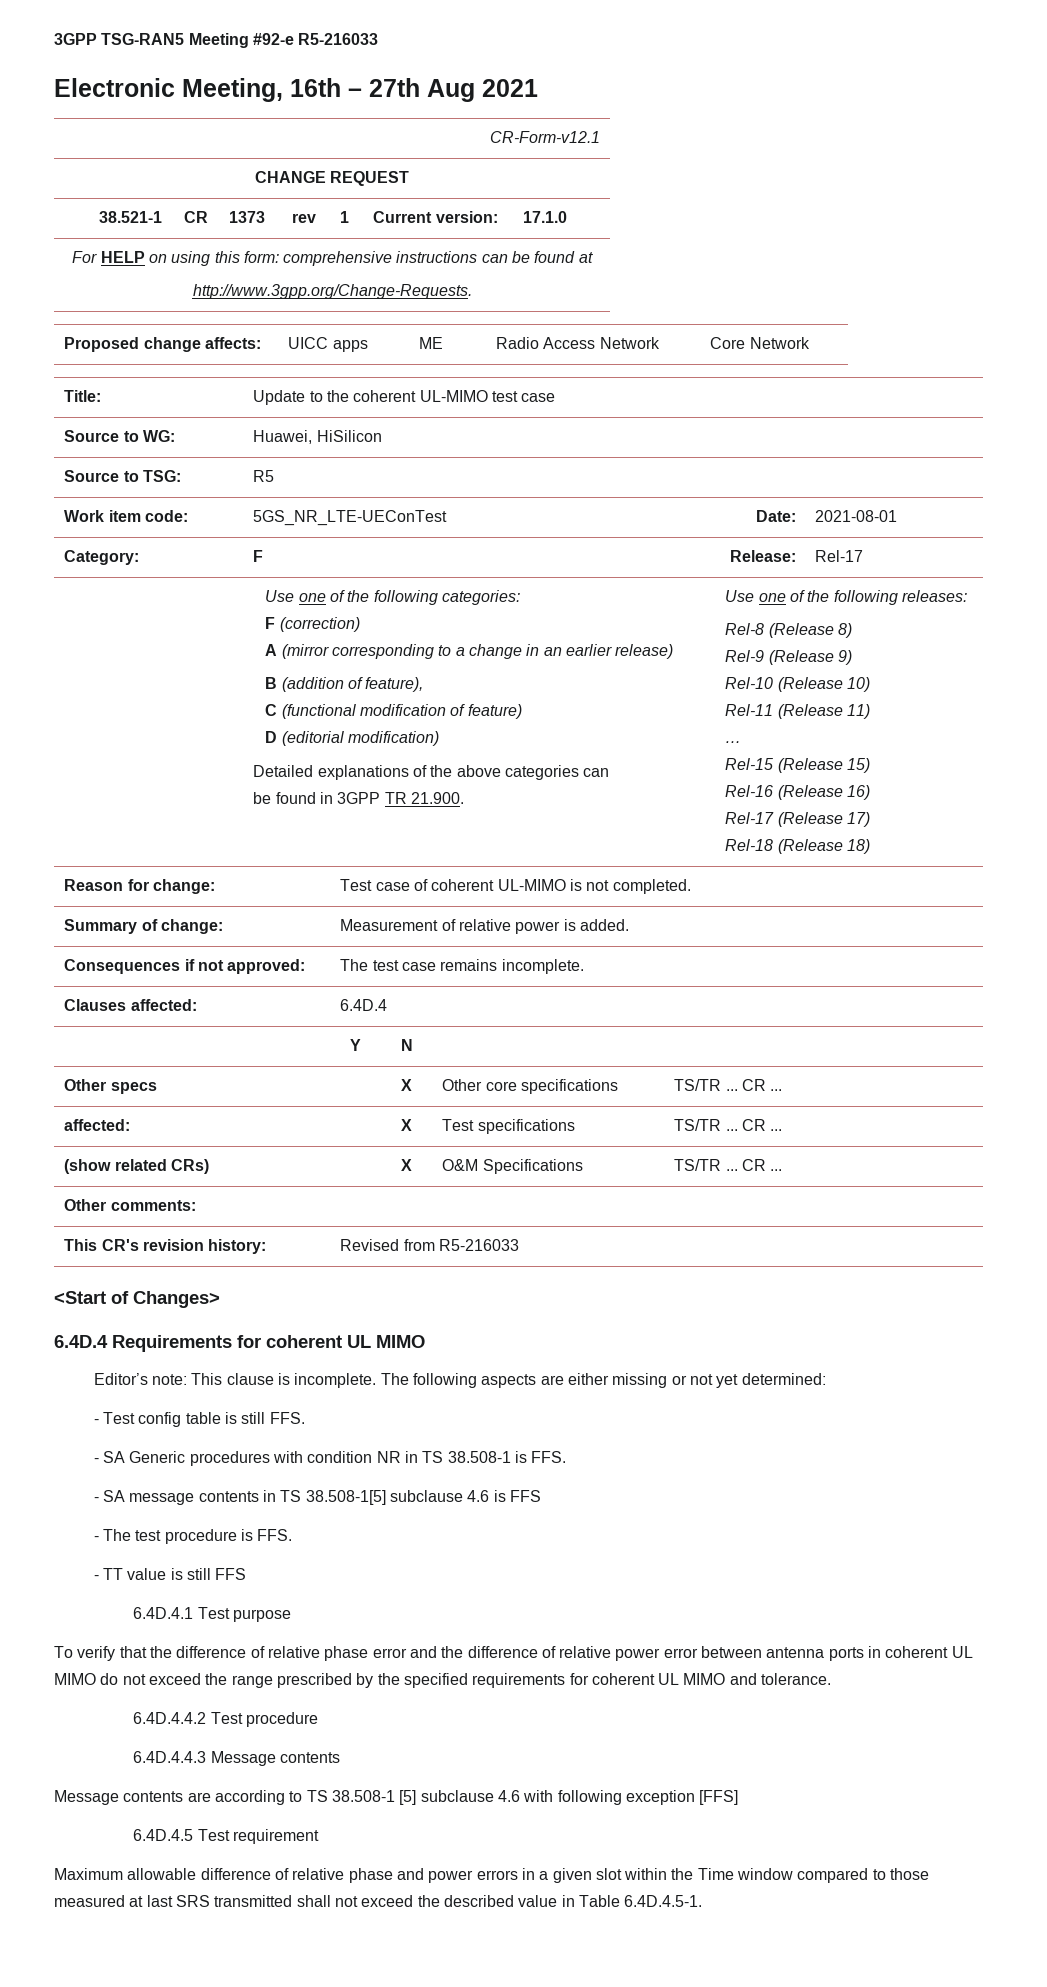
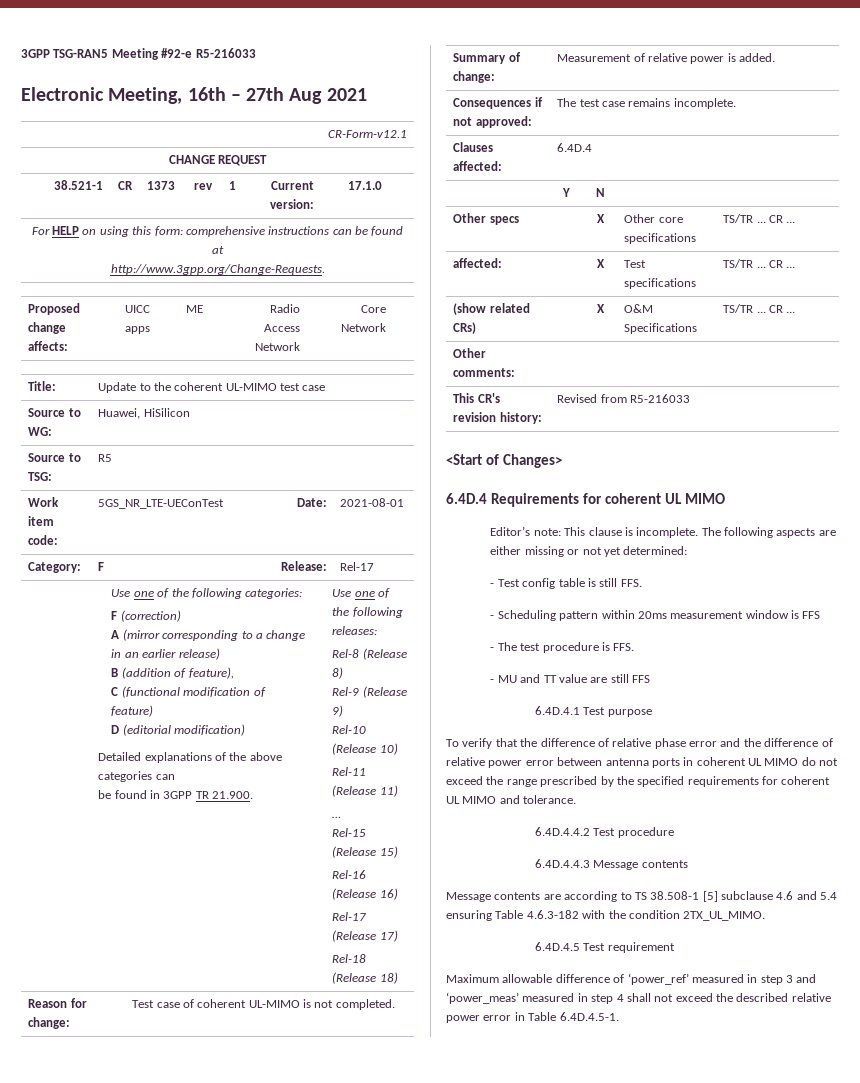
[103,1451,567,1466] [93,1490,490,1505] SA Generic procedures with condition NR in TS 38.508-1 is FFS. // - SA message contents in TS 38.508-1[5] subclause 4.6 -> [497,610,789,621] Scheduling pattern within 20ms measurement window
(99, 1577) none -> [497,674,541,683] MU and
[170,1568,183,1580] is -> [590,677,608,683] are
[523,1790,739,1805] with following exception [FFS] -> [796,891,838,900] [446,910,766,921] and 5.4 ensuring Table 4.6.3-182 with the condition 2TX_UL_MIMO.
[292,1868,930,1883] [54,1895,293,1907] relative phase and power errors in a given slot within the Time window compared to those measured at last SRS transmitted -> [627,973,817,985] [446,992,624,1004] ‘power_ref’ measured in step 3 and ‘power_meas’ measured in step 4
[518,1895,558,1907] value -> [791,993,831,1002] [446,1015,512,1023] relative power error

